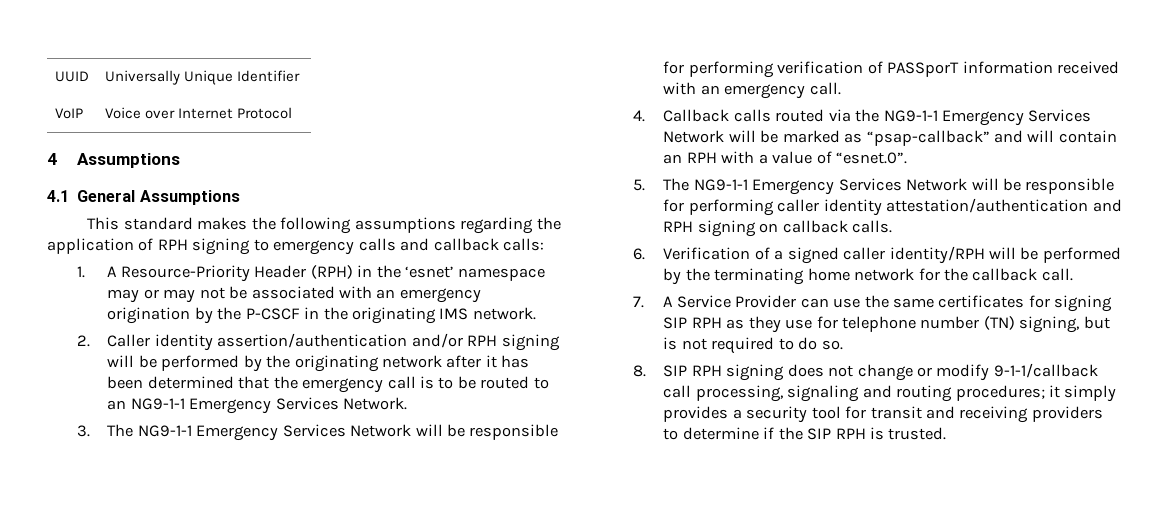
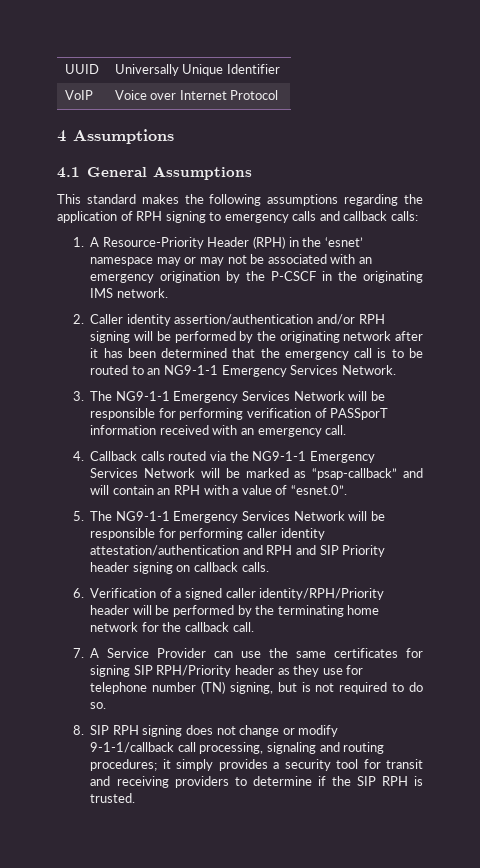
(694, 226) none -> [295,545,386,557] [90,562,130,572] and SIP Priority header
[889,246,985,264] identity/RPH -> [259,588,385,600] [90,605,130,615] identity/RPH/Priority header
[691,317,722,328] RPH -> [156,665,274,677] RPH/Priority header

